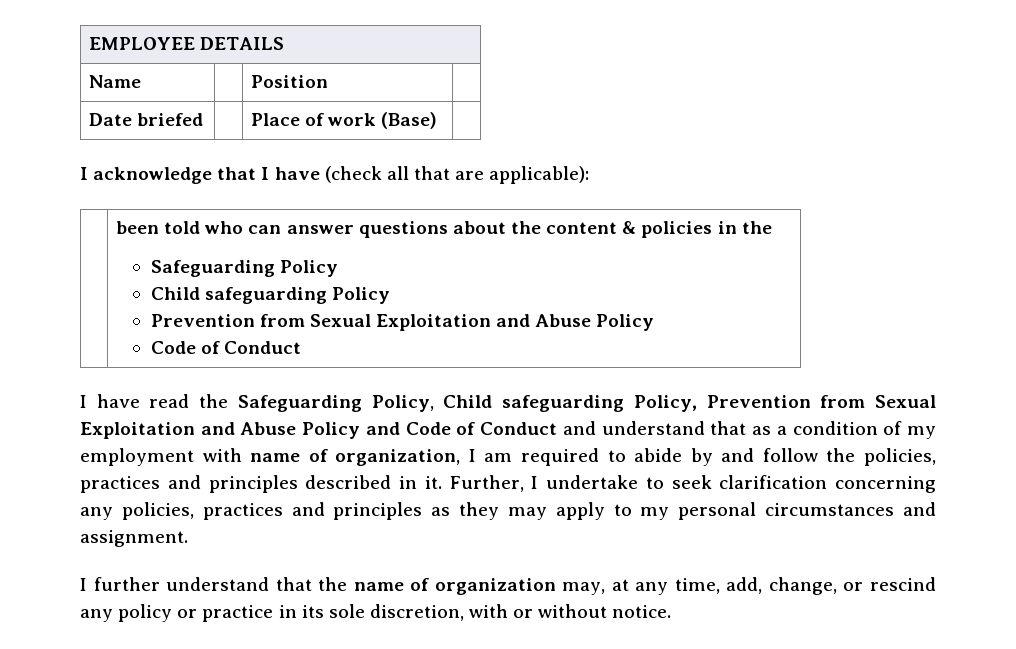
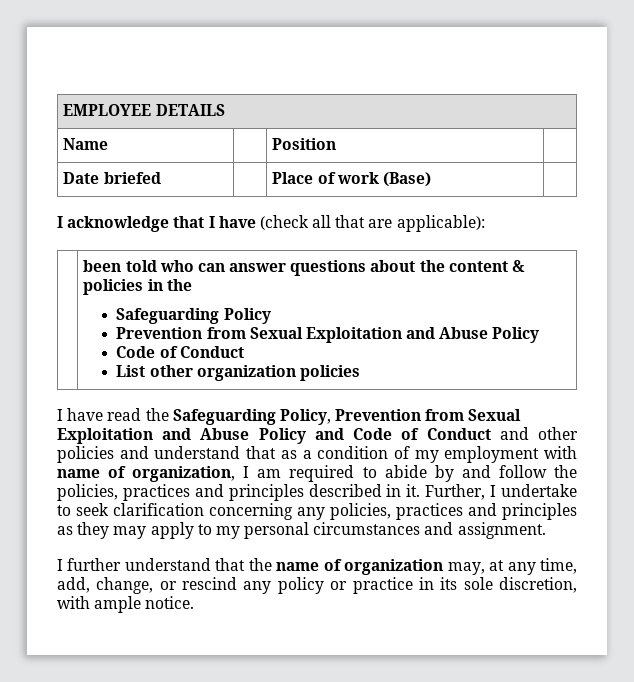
[150,287,390,304] // Child safeguarding Policy -> (271, 316) none
(301, 347) none -> [116,365,360,381] // List other organization policies
[443,395,697,412] Child safeguarding Policy, -> (331, 417) none
(596, 428) none -> [538,427,578,440] [57,446,149,463] other policies and
[513,604,608,618] or without -> [94,596,142,613] ample

